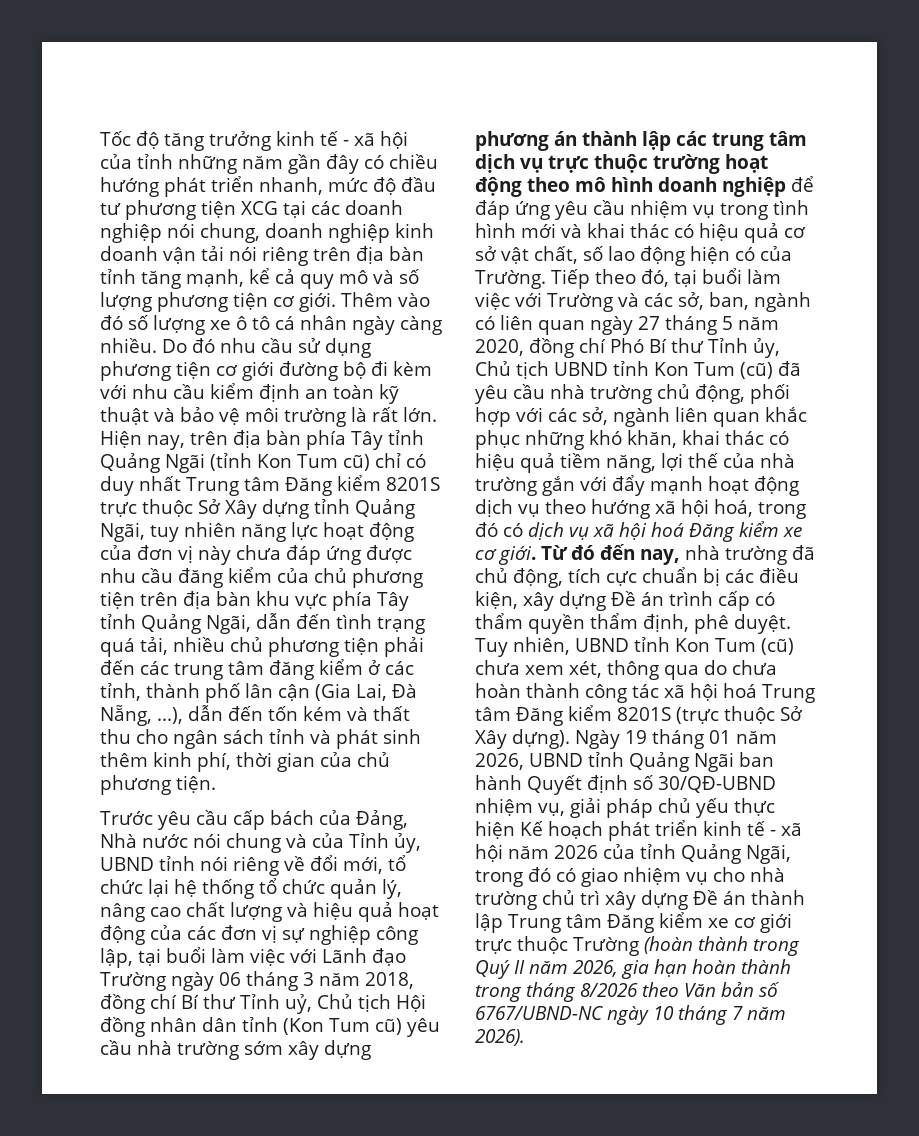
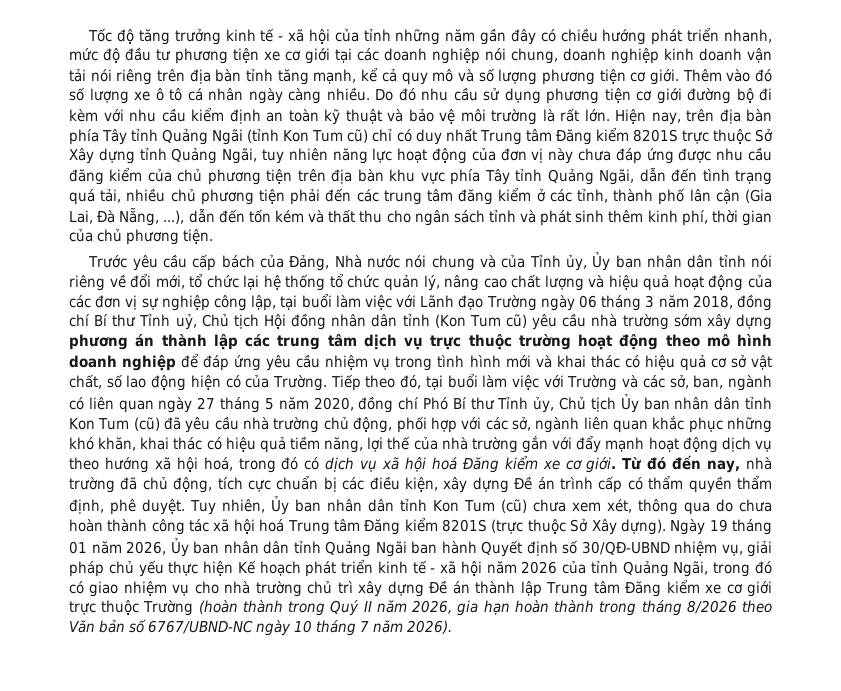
[241,201,278,215] XCG -> [264,48,330,64] xe cơ giới
[100,857,154,871] UBND -> [592,251,714,271] Ủy ban nhân dân
[554,362,608,376] UBND -> [620,393,741,413] Ủy ban nhân dân
[574,638,629,652] UBND -> [270,495,394,515] Ủy ban nhân dân
[529,753,583,767] UBND -> [170,537,289,557] Ủy ban nhân dân

